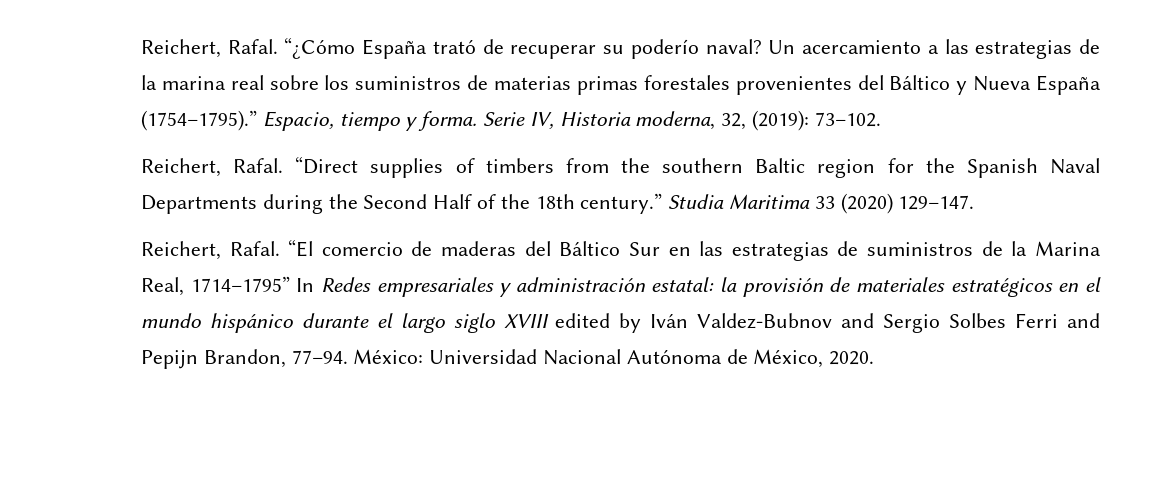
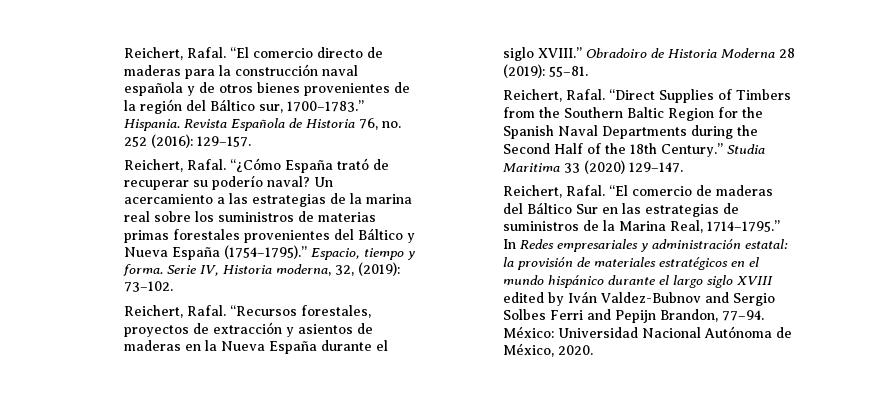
[140,39,278,58] Reichert, Rafal. -> [124,47,384,60] [124,64,359,79] [124,82,411,96] [124,99,365,114] [124,118,402,131] [124,134,252,148] [124,159,227,172] Reichert, Rafal. “El comercio directo de maderas para la construcción naval española y de otros bienes provenientes de la región del Báltico sur, 1700–1783.” Hispania. Revista Española de Historia 76, no. 252 (2016): 129–157. // Reichert, Rafal.
[295,156,876,178] “Direct supplies of timbers from the southern Baltic region -> [230,305,372,318] [124,322,374,337] [124,340,389,354] [503,47,796,61] [503,64,589,78] [503,89,792,103] [503,107,715,121] “Recursos forestales, proyectos de extracción y asientos de maderas en la Nueva España durante el siglo XVIII.” Obradoiro de Historia Moderna 28 (2019): 55–81. // Reichert, Rafal. “Direct Supplies of Timbers from the Southern Baltic Region
[580,193,663,214] century.” -> [661,143,724,157] Century.”
[190,276,290,292] 1714–1795” -> [707,220,781,232] 1714–1795.”

